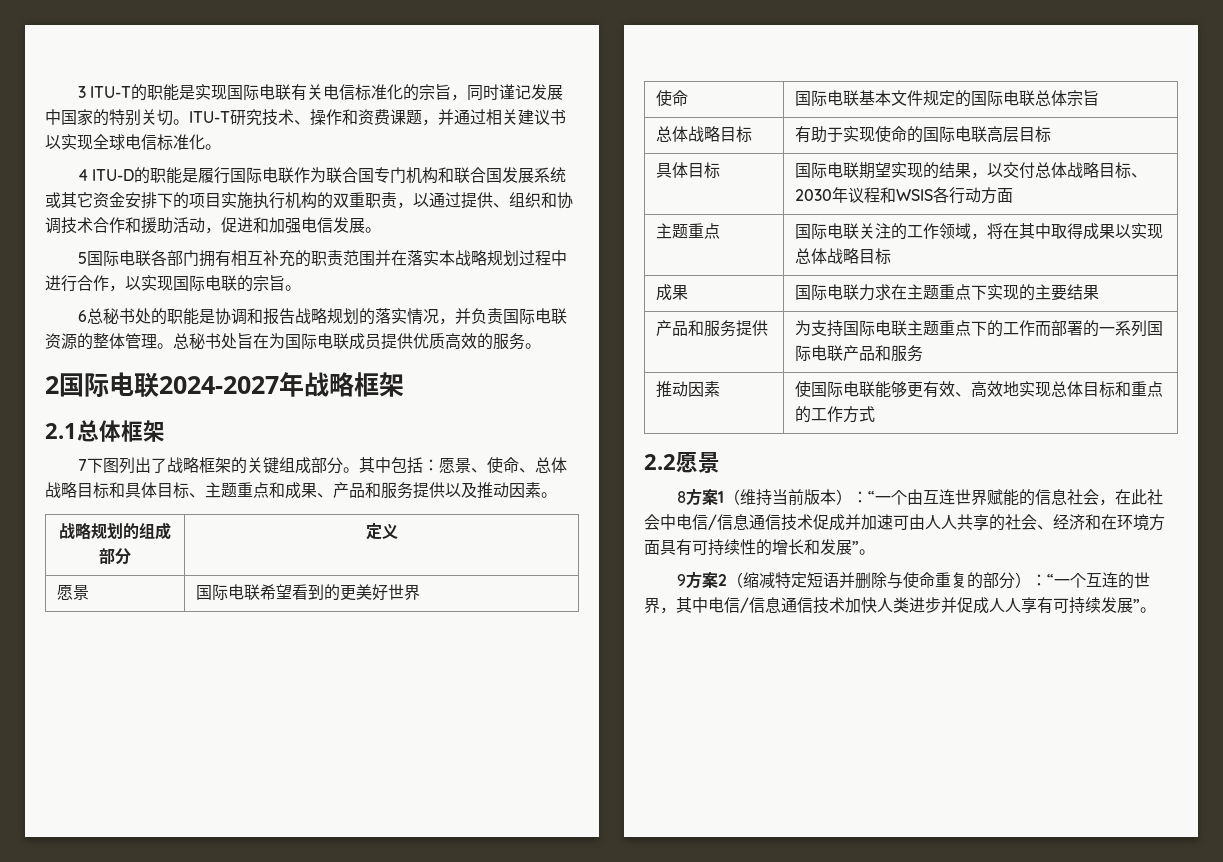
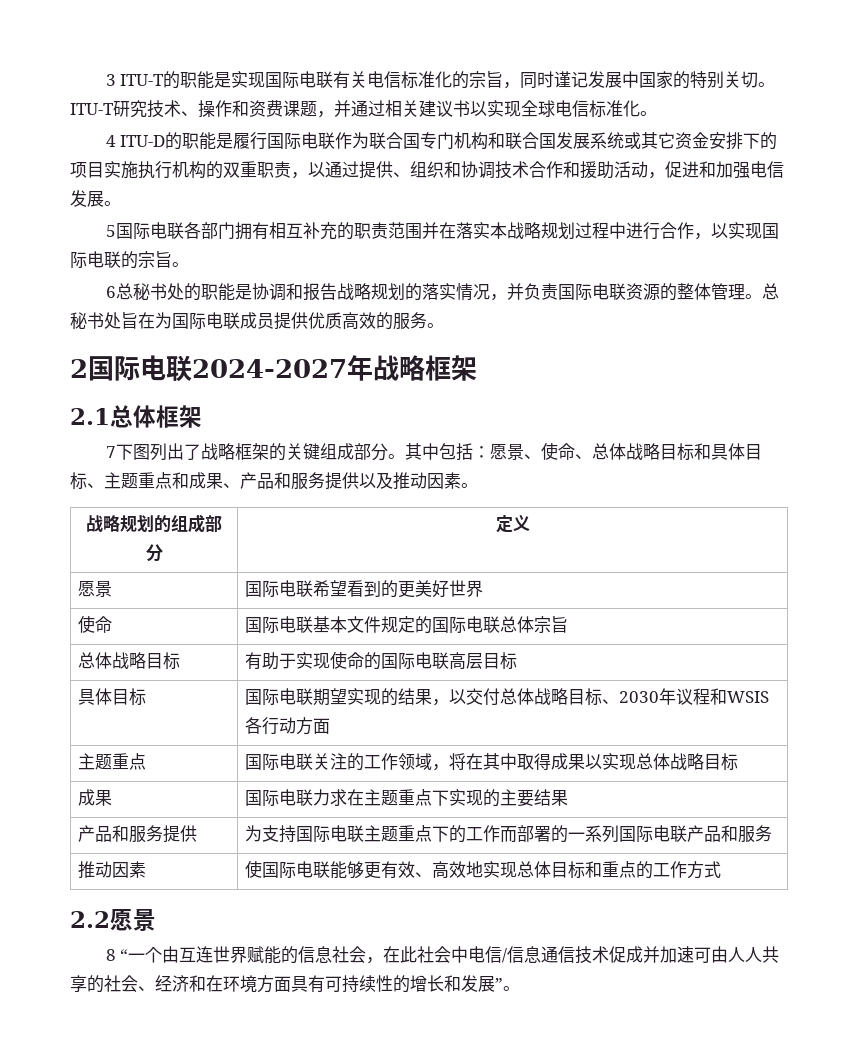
[685,488,868,506] 方案1（维持当前版本）： -> (116, 955) none
[676,571,1150,589] [644,597,1156,614] // 9方案2（缩减特定短语并删除与使命重复的部分）：“一个互连的世界，其中电信/信息通信技术加快人类进步并促成人人享有可持续发展”。 -> (520, 988) none

